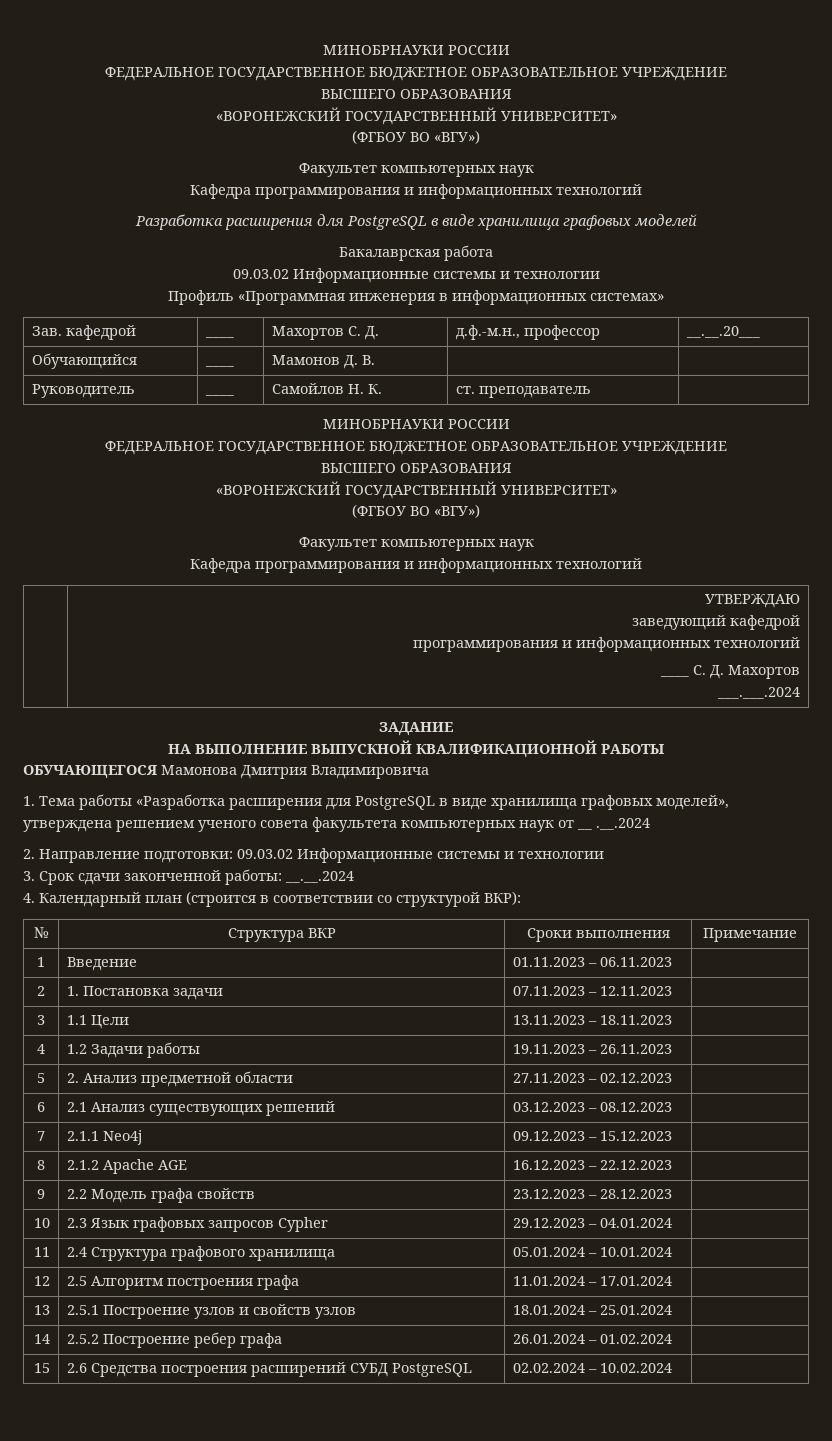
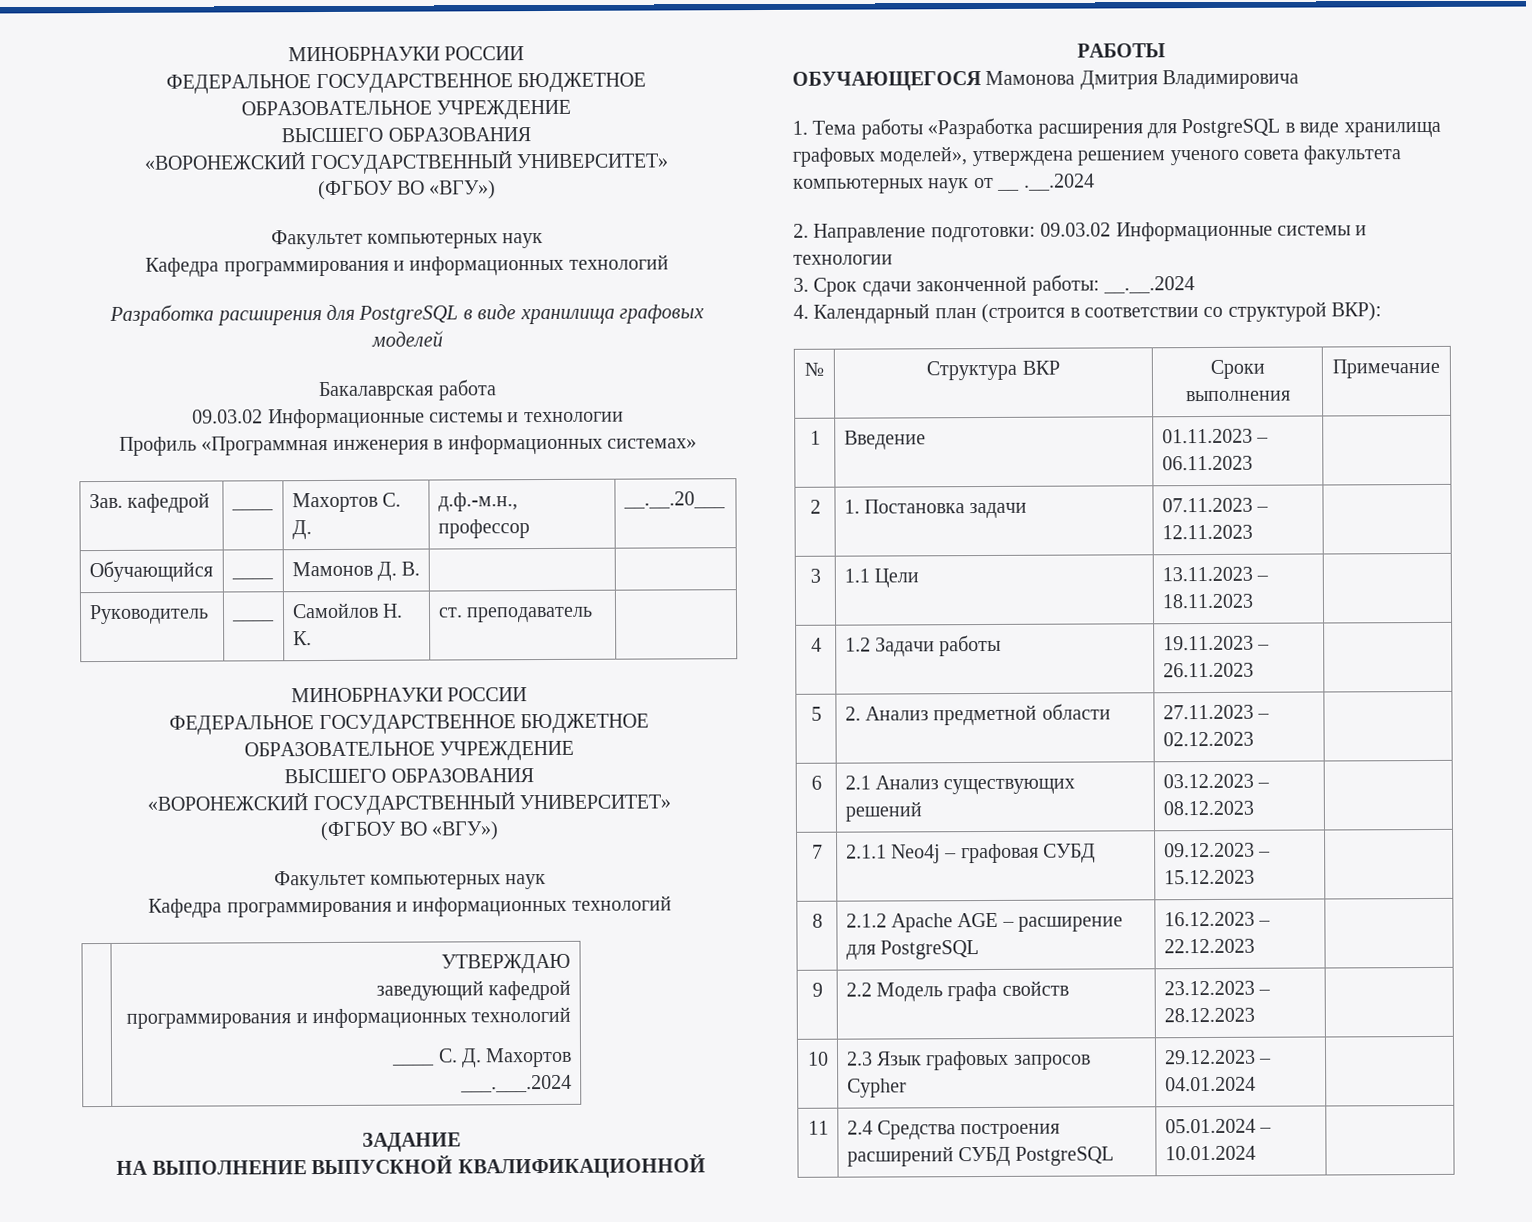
(142, 1137) none -> [944,843,1097,864] – графовая СУБД
(187, 1165) none -> [1001,916,1124,932] [845,940,979,960] – расширение для PostgreSQL
[90,1246,335,1261] [512,1247,672,1257] [34,1276,51,1286] [66,1275,299,1290] [512,1276,672,1286] [34,1305,51,1315] [66,1304,356,1319] [512,1305,672,1315] [34,1334,51,1344] [66,1332,282,1348] [512,1334,672,1344] [34,1363,51,1373] [66,1363,87,1373] Структура графового хранилища | 05.01.2024 – 10.01.2024 | // 12 | 2.5 Алгоритм построения графа | 11.01.2024 – 17.01.2024 | // 13 | 2.5.1 Построение узлов и свойств узлов | 18.01.2024 – 25.01.2024 | // 14 | 2.5.2 Построение ребер графа | 26.01.2024 – 01.02.2024 | // 15 | 2.6 -> (873, 1127) none
[512,1363,672,1373] 02.02.2024 – 10.02.2024 -> [1164,1118,1272,1134] [1164,1145,1256,1161] 05.01.2024 – 10.01.2024

